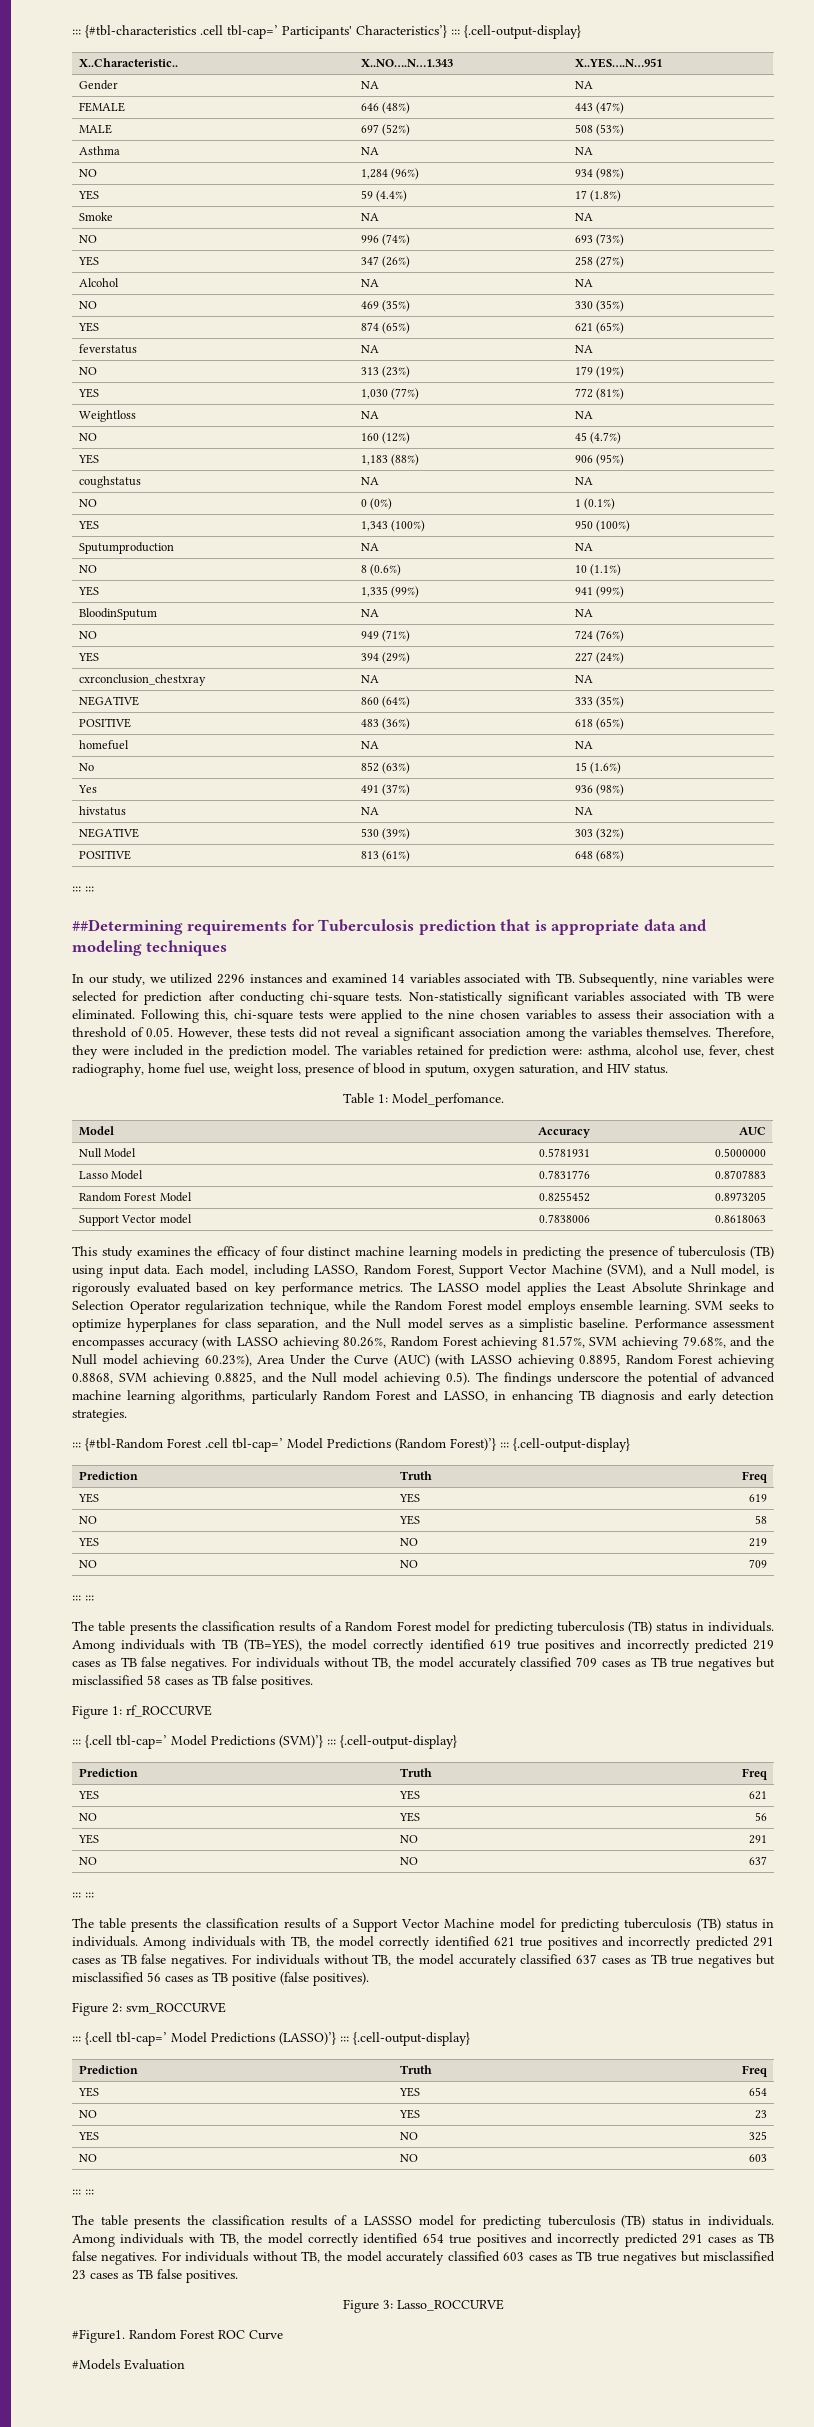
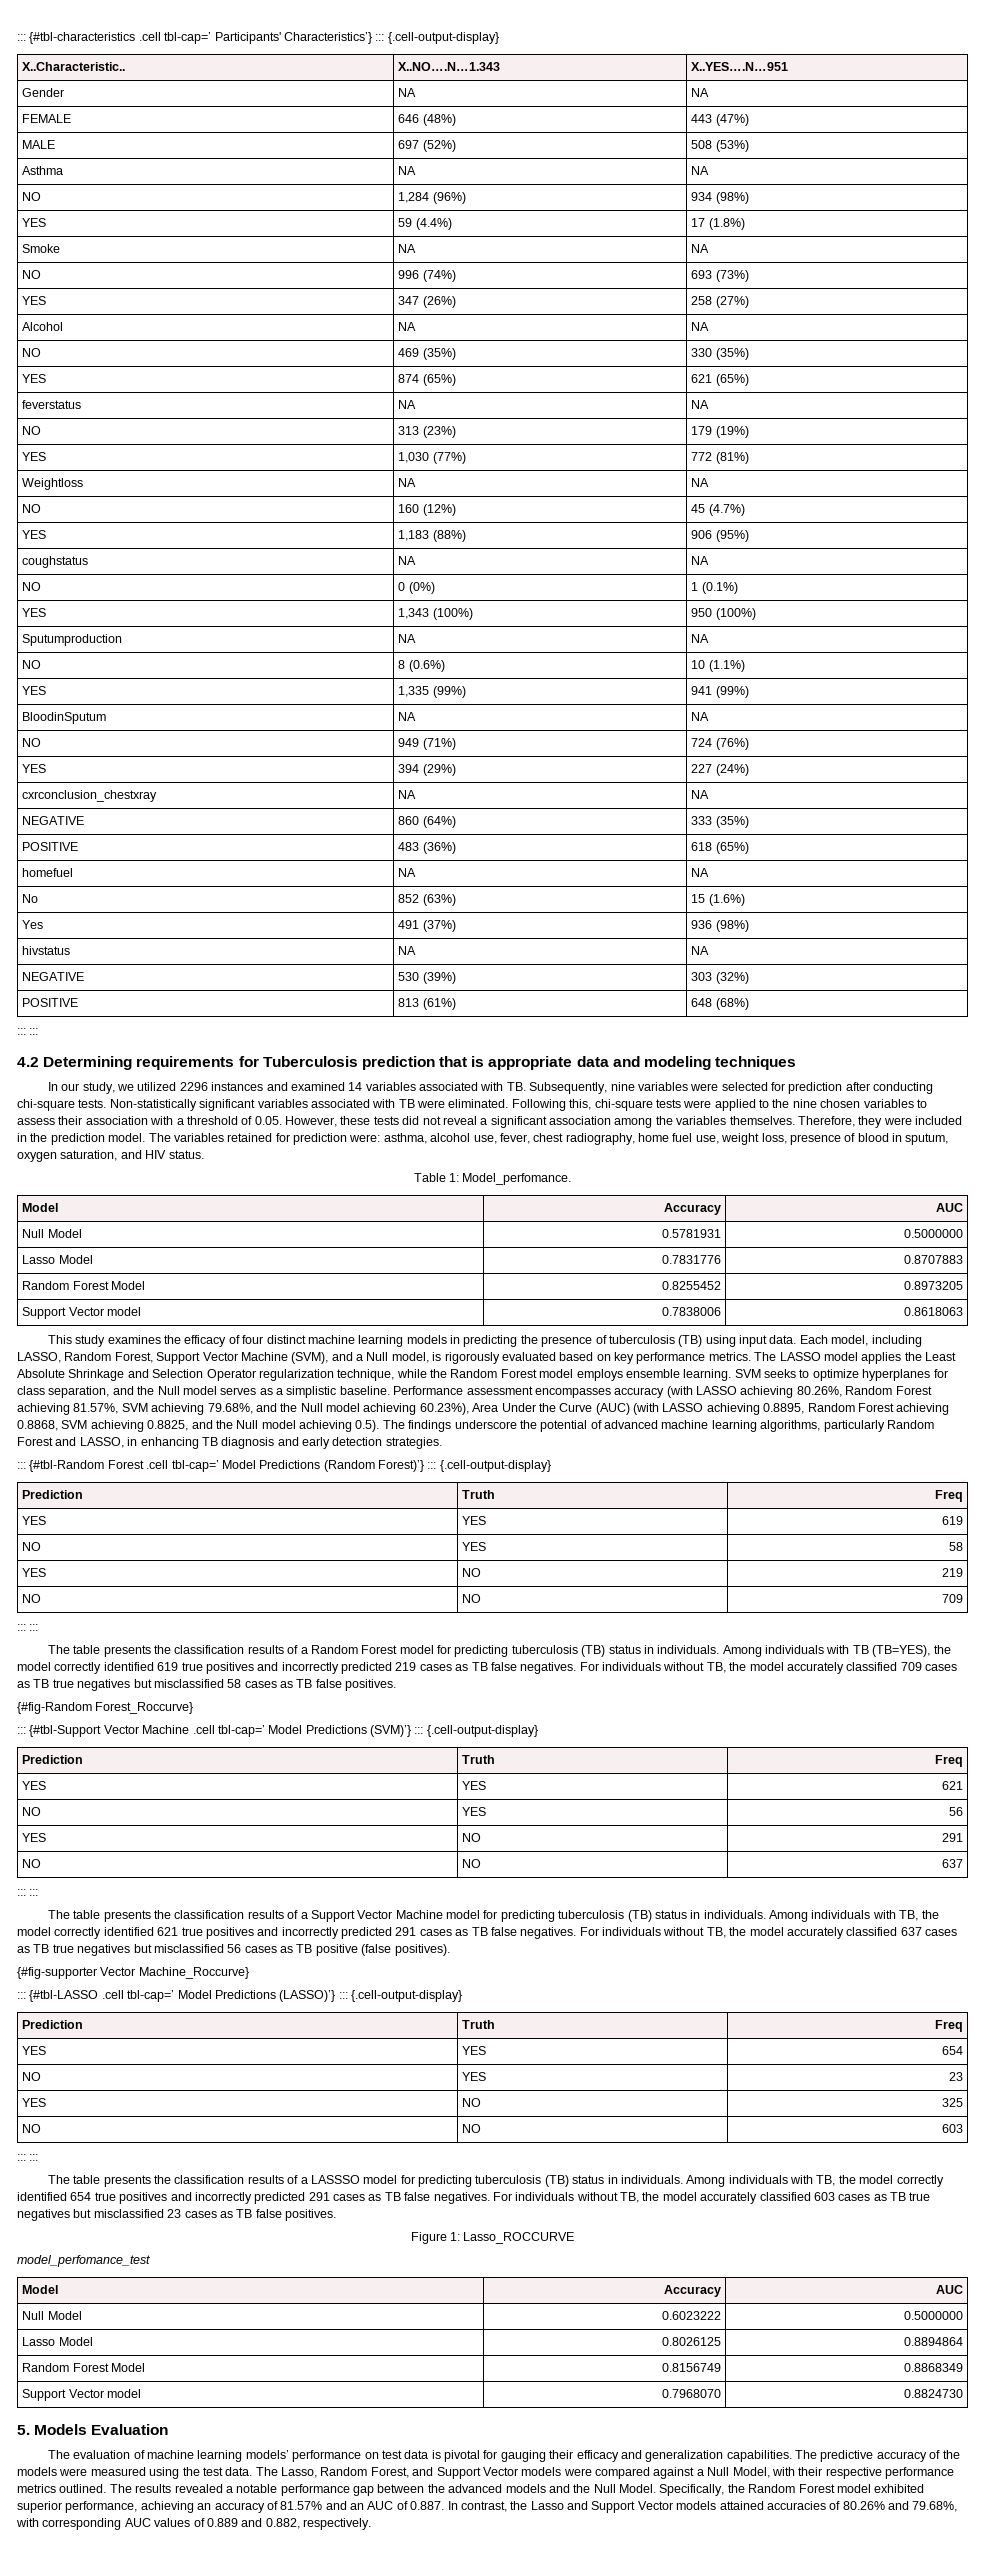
[72,919,183,935] ##Determining -> [17,1056,133,1070] 4.2 Determining
[72,1705,212,1719] [72,1735,112,1748] Figure 1: rf_ROCCURVE // ::: {.cell -> [17,1702,194,1714] [17,1725,215,1737] {#fig-Random Forest_Roccurve} // ::: {#tbl-Support Vector Machine .cell
[72,2002,226,2016] [72,2032,112,2045] Figure 2: svm_ROCCURVE // ::: {.cell -> [17,1967,249,1979] [17,1990,124,2002] {#fig-supporter Vector Machine_Roccurve} // ::: {#tbl-LASSO .cell
[382,2300,393,2309] 3: -> [450,2232,460,2241] 1:
[72,2329,283,2343] [72,2359,185,2370] #Figure1. Random Forest ROC Curve // #Models Evaluation -> [17,2255,150,2267] [22,2285,59,2294] [663,2285,721,2297] [935,2285,963,2294] [22,2311,82,2320] [661,2311,721,2320] [903,2311,963,2320] [22,2337,93,2346] [661,2337,721,2346] [903,2337,963,2346] [22,2363,145,2372] [661,2363,721,2372] [903,2363,963,2372] [22,2389,141,2401] [661,2389,721,2398] [903,2389,963,2398] [17,2424,169,2435] [47,2450,960,2462] [17,2467,954,2479] [17,2484,925,2496] [17,2501,958,2513] [16,2518,371,2530] model_perfomance_test // Model | Accuracy | AUC // Null Model | 0.6023222 | 0.5000000 // Lasso Model | 0.8026125 | 0.8894864 // Random Forest Model | 0.8156749 | 0.8868349 // Support Vector model | 0.7968070 | 0.8824730 // 5. Models Evaluation // The evaluation of machine learning models’ performance on test data is pivotal for gauging their efficacy and generalization capabilities. The predictive accuracy of the models were measured using the test data. The Lasso, Random Forest, and Support Vector models were compared against a Null Model, with their respective performance metrics outlined. The results revealed a notable performance gap between the advanced models and the Null Model. Specifically, the Random Forest model exhibited superior performance, achieving an accuracy of 81.57% and an AUC of 0.887. In contrast, the Lasso and Support Vector models attained accuracies of 80.26% and 79.68%, with corresponding AUC values of 0.889 and 0.882, respectively.

